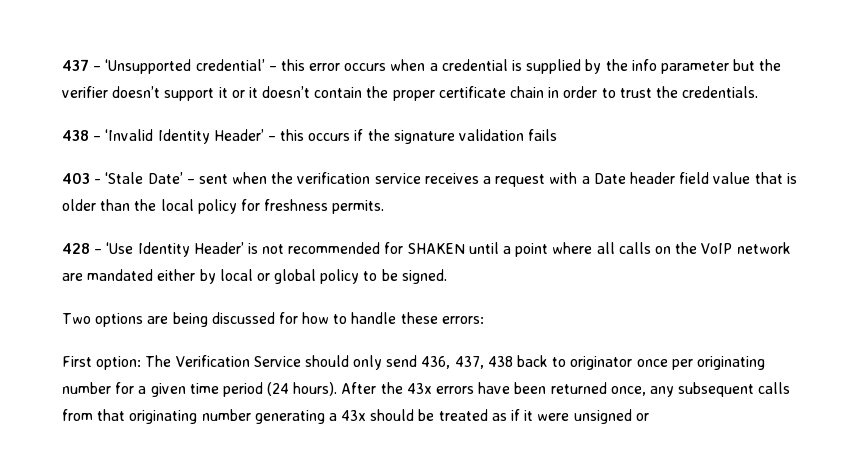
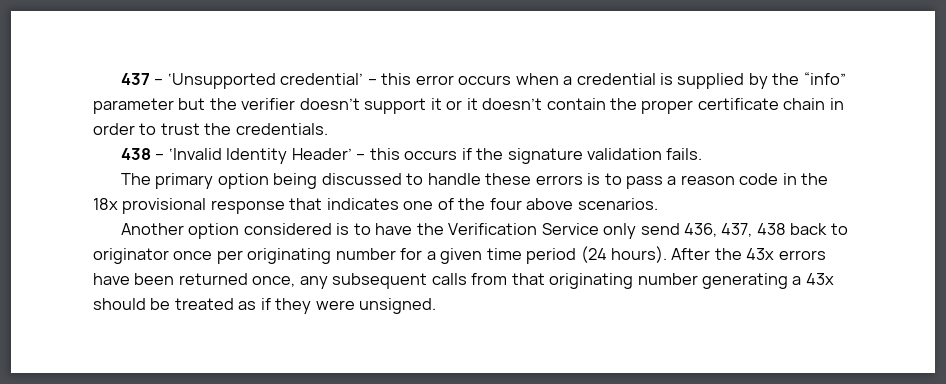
[631,59,657,71] info -> [803,72,846,85] “info”
[528,129,558,141] [62,172,797,187] [62,199,385,214] [62,242,791,257] [62,269,447,284] [62,312,484,327] [62,355,172,370] fails // 403 - ‘Stale Date’ – sent when the verification service receives a request with a Date header field value that is older than the local policy for freshness permits. // 428 – ‘Use Identity Header’ is not recommended for SHAKEN until a point where all calls on the VoIP network are mandated either by local or global policy to be signed. // Two options are being discussed for how to handle these errors: // First option: The -> [666,148,703,160] [121,173,829,189] [93,198,658,214] [121,223,444,239] fails. // The primary option being discussed to handle these errors is to pass a reason code in the 18x provisional response that indicates one of the four above scenarios. // Another option considered is to have the
[304,355,349,367] should -> (599, 229) none
[524,409,649,424] it were unsigned or -> [275,298,437,314] they were unsigned.

